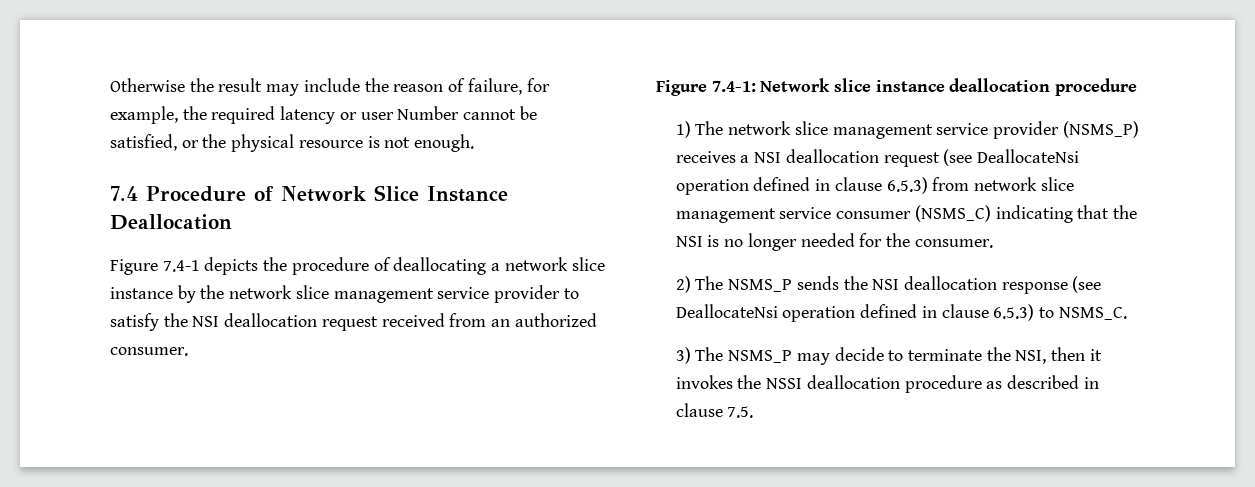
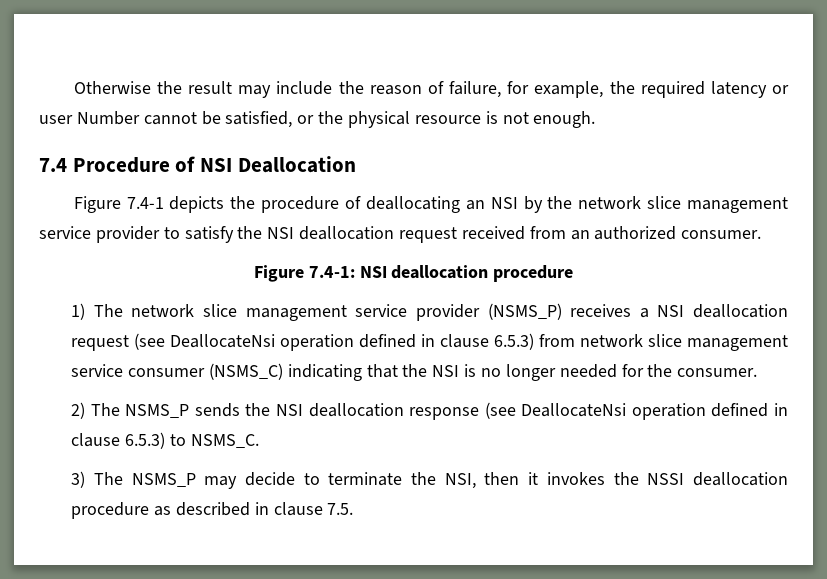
[281,185,508,202] Network Slice Instance -> [200,158,233,172] NSI
[491,257,605,271] [110,287,173,299] a network slice instance -> [465,197,518,210] an NSI
[760,78,945,92] Network slice instance -> [359,266,387,278] NSI

